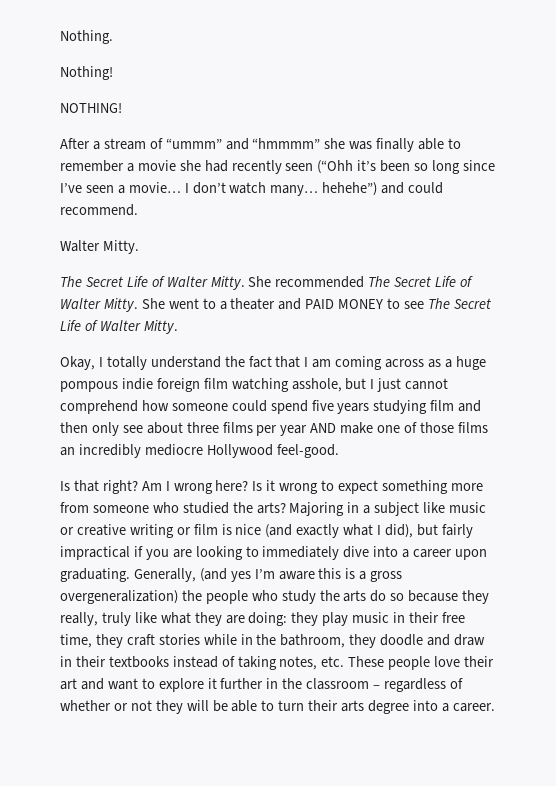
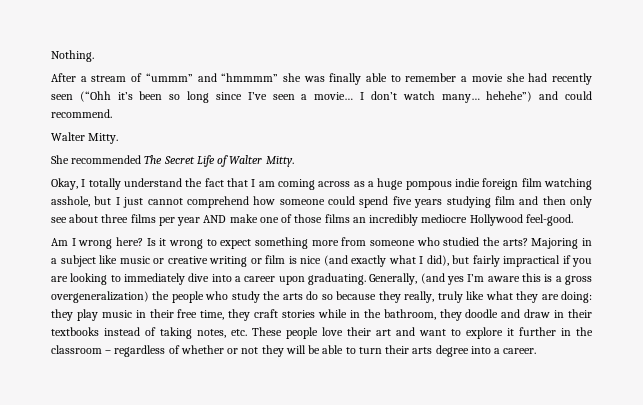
[60,66,113,80] [60,103,122,113] // Nothing! // NOTHING! -> (94, 56) none
[60,276,245,290] The Secret Life of Walter Mitty. -> (119, 138) none
[141,298,491,310] [60,320,178,334] She went to a theater and PAID MONEY to see The Secret Life of Walter Mitty. -> (294, 161) none
[60,480,138,494] Is that right? -> (573, 220) none

